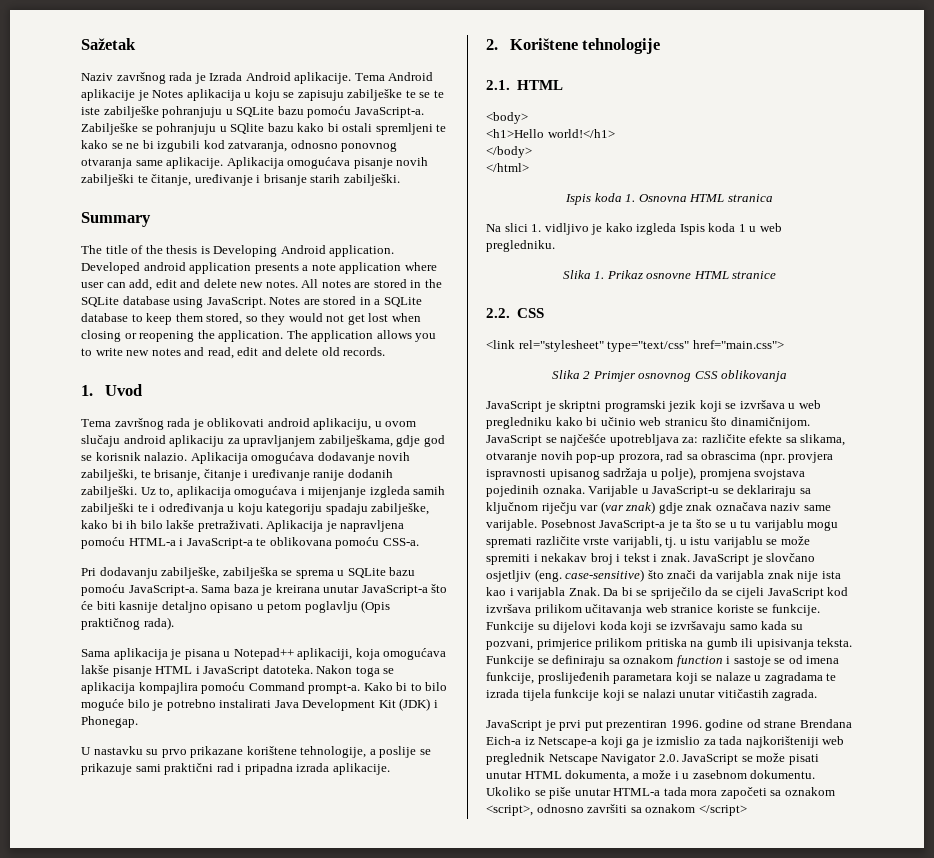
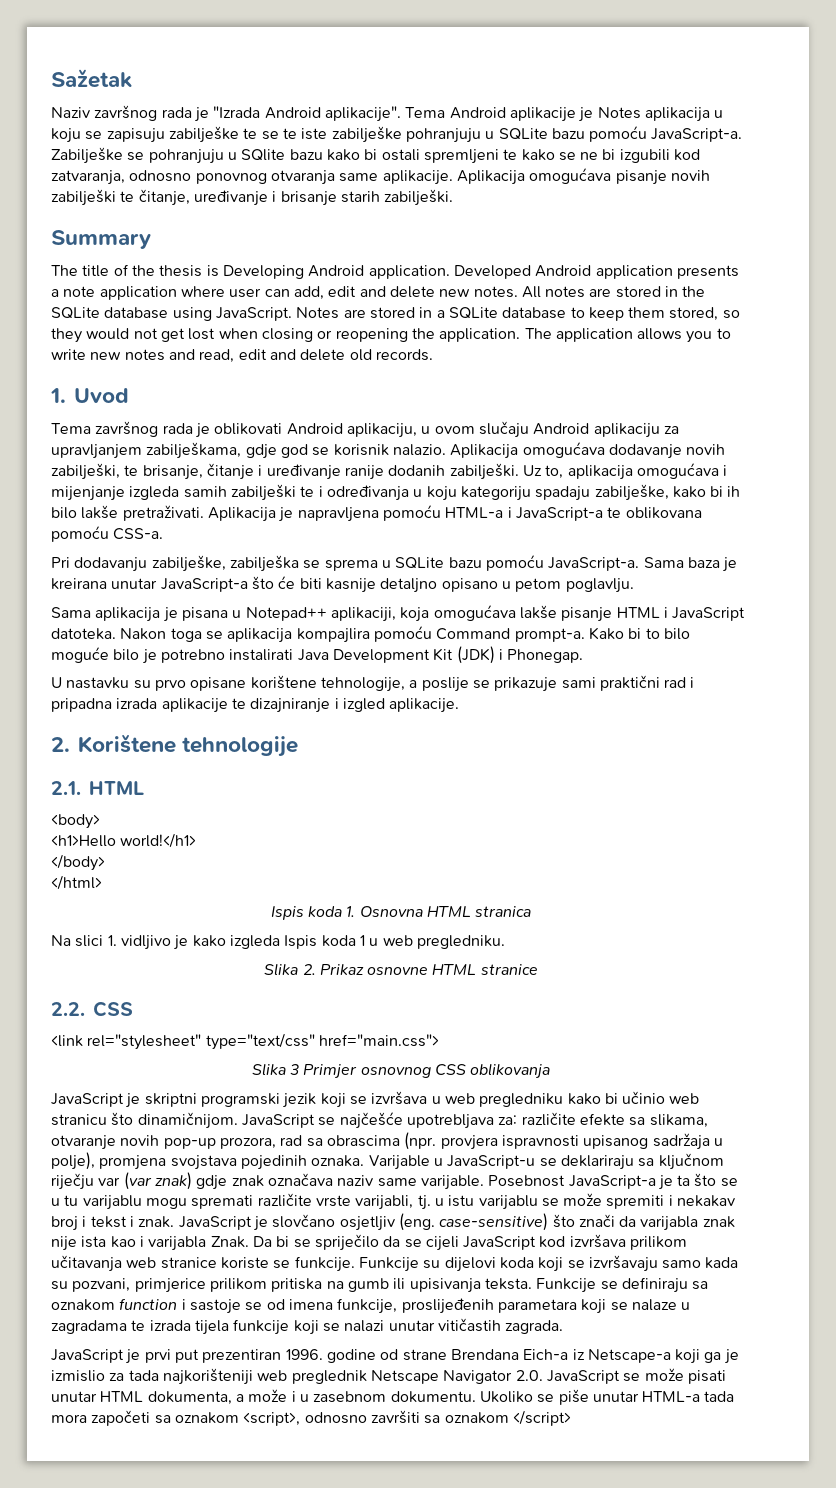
[209,72,352,84] Izrada Android aplikacije. -> [213,106,401,122] "Izrada Android aplikacije".
[143,262,186,271] android -> [535,265,592,277] Android
[267,418,310,427] android -> [286,423,343,435] Android
[123,435,166,444] android -> [533,423,590,435] Android
[304,600,391,613] [81,617,174,630] poglavlju (Opis praktičnog rada). -> [565,578,634,593] poglavlju.
[190,746,244,758] prikazane -> [190,677,247,691] opisane
(330, 767) none -> [161,698,385,713] aplikacije te dizajniranje i izgled
[594,271,605,279] 1. -> [302,964,316,975] 2.
[583,371,591,379] 2 -> [290,1064,300,1075] 3

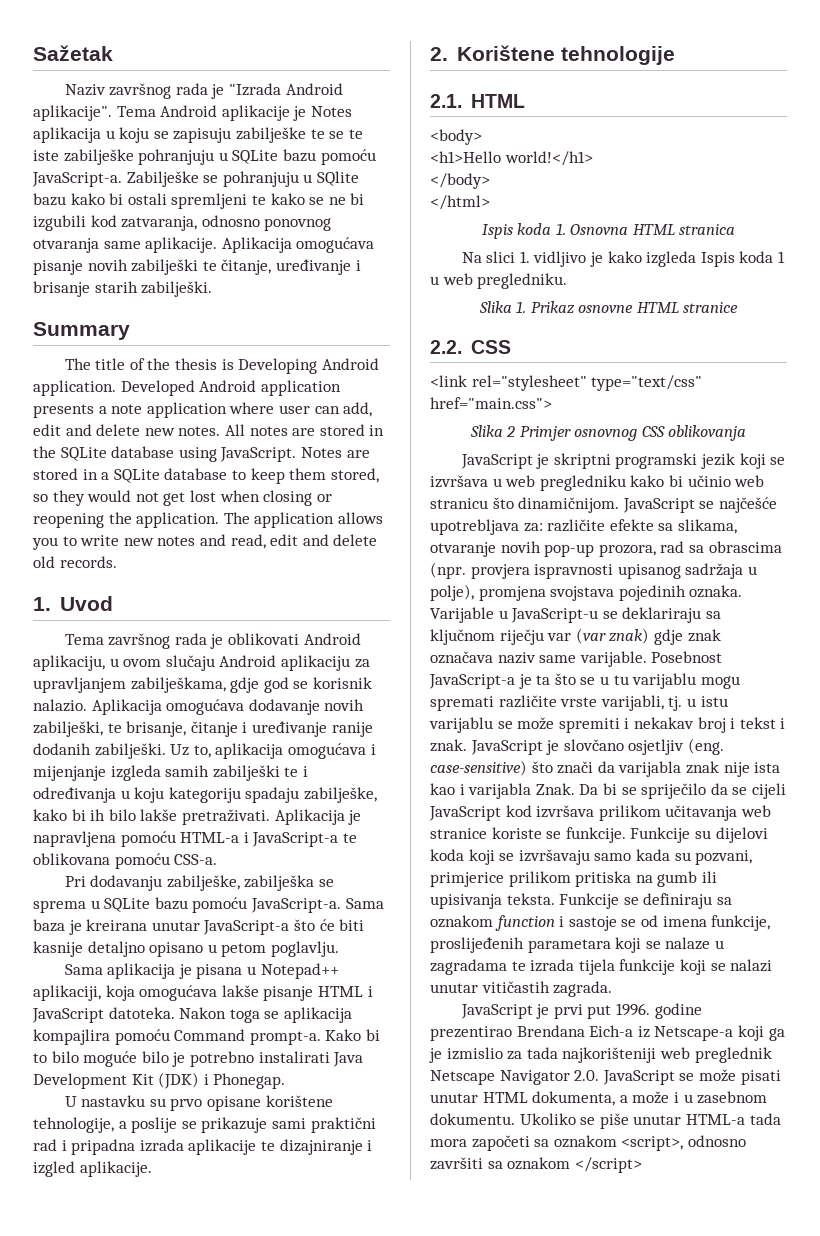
[302,964,316,975] 2. -> [516,301,527,313] 1.
[290,1064,300,1075] 3 -> [506,426,516,437] 2
[202,1349,282,1363] prezentiran -> (612, 1012) none
[380,1349,447,1361] od strane -> [430,1026,512,1041] prezentirao

